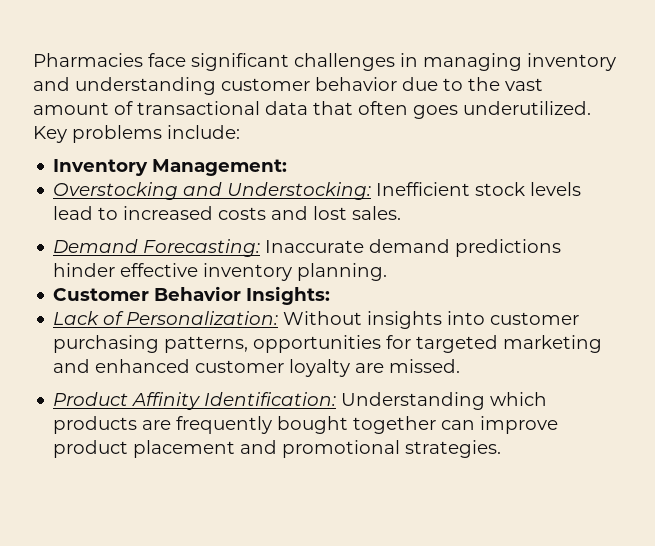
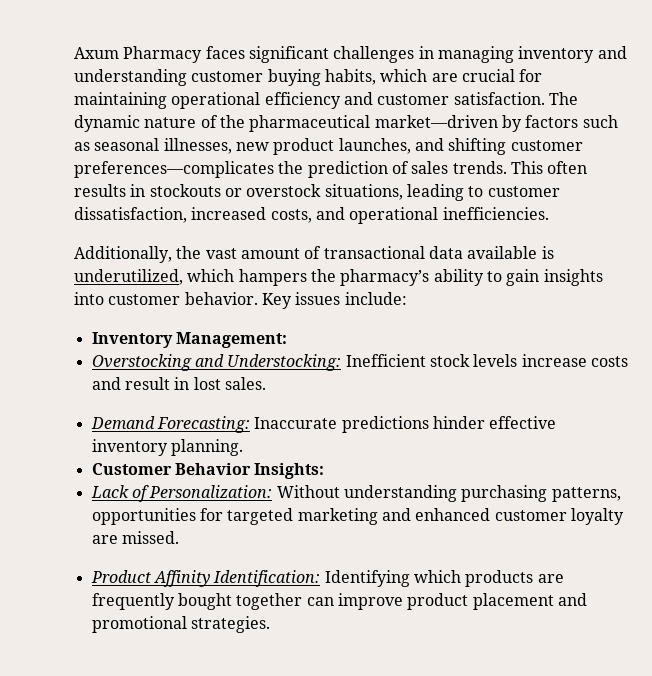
[33,53,186,67] Pharmacies face -> [74,46,245,63] Axum Pharmacy faces
[315,77,463,91] behavior due to -> [267,69,543,86] [74,92,578,109] [74,115,618,132] [74,138,583,155] [74,161,588,178] [74,184,560,201] [74,207,549,224] [74,246,172,263] buying habits, which are crucial for maintaining operational efficiency and customer satisfaction. The dynamic nature of the pharmaceutical market—driven by factors such as seasonal illnesses, new product launches, and shifting customer preferences—complicates the prediction of sales trends. This often results in stockouts or overstock situations, leading to customer dissatisfaction, increased costs, and operational inefficiencies. // Additionally,
[313,101,591,119] [33,125,162,143] that often goes underutilized. Key problems -> [467,246,554,259] [74,269,603,286] [74,292,341,309] available is underutilized, which hampers the pharmacy’s ability to gain insights into customer behavior. Key issues
[53,206,309,220] lead to increased costs and -> [521,354,628,367] [91,377,190,390] increase costs and result in
[369,239,451,253] demand -> (338, 423) none
[367,311,580,329] insights into customer -> [343,485,457,502] understanding
[341,392,486,410] Understanding -> [324,570,410,587] Identifying

